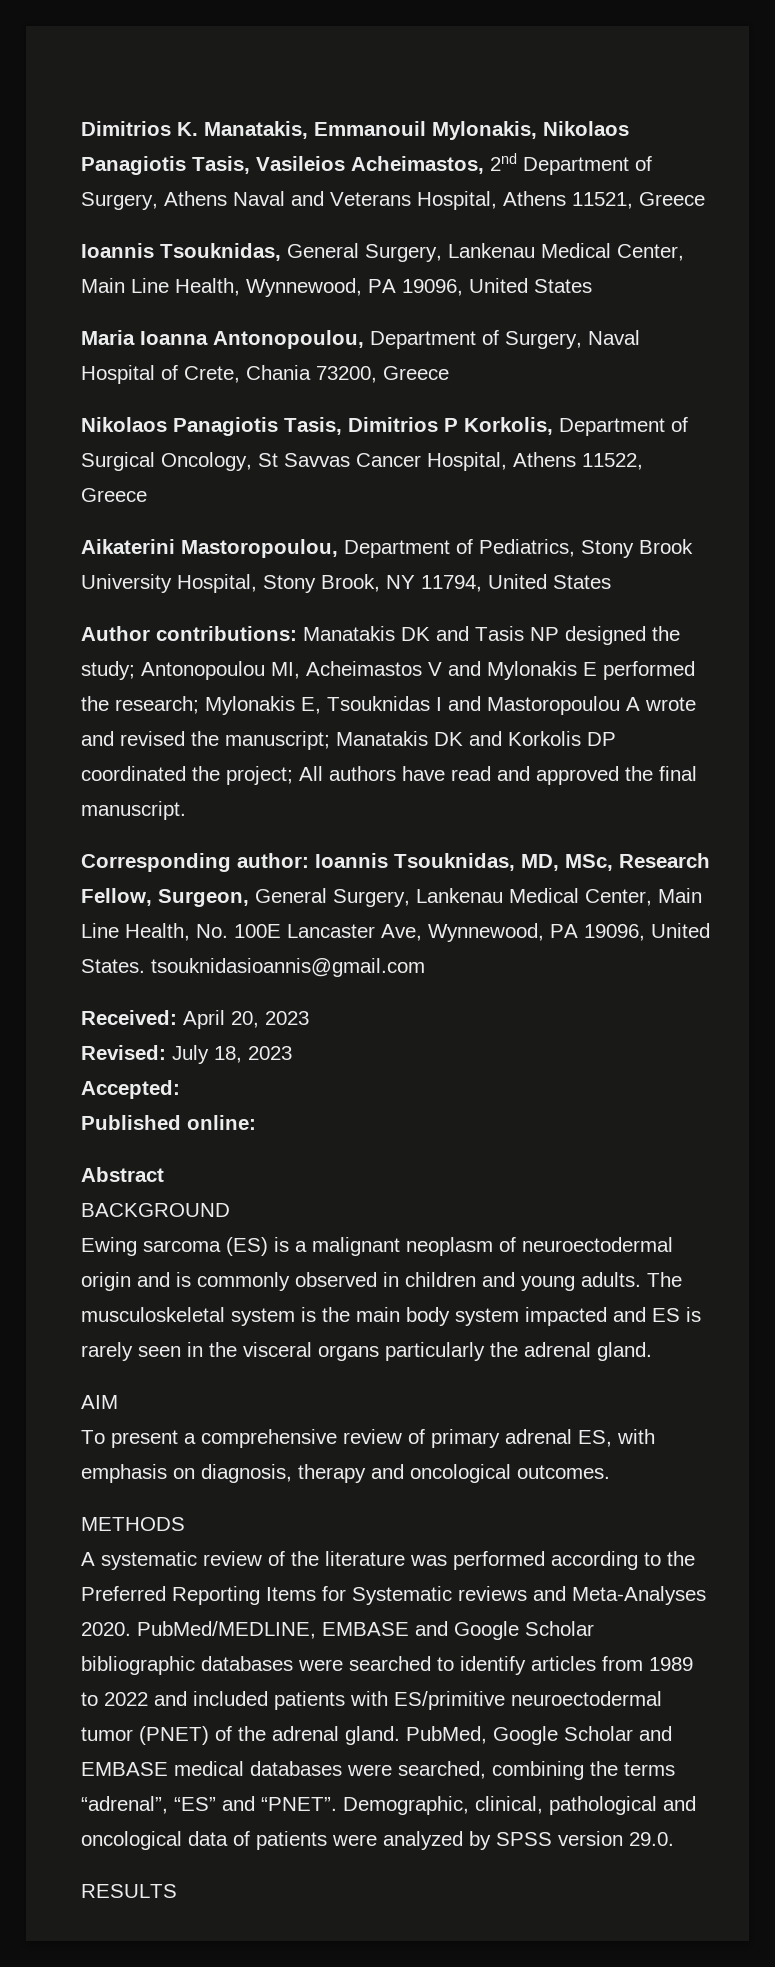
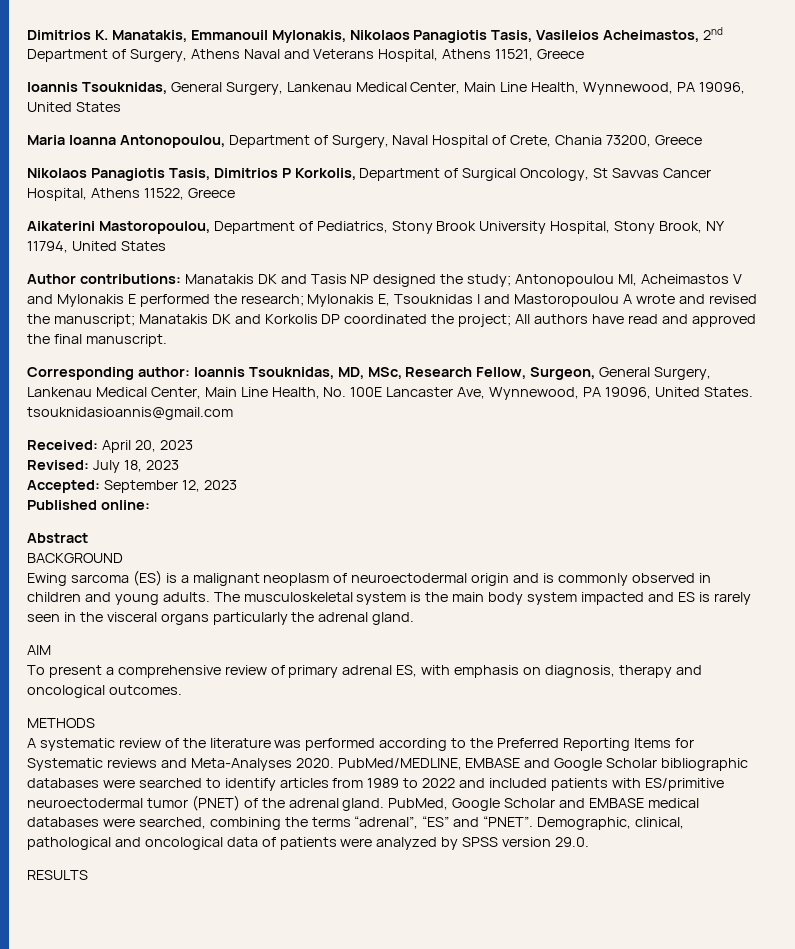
(180, 1089) none -> [103,480,237,493] September 12, 2023

